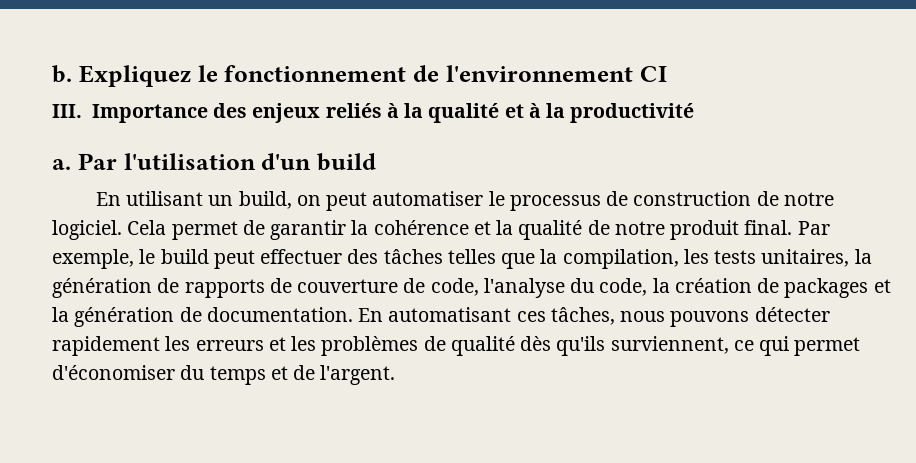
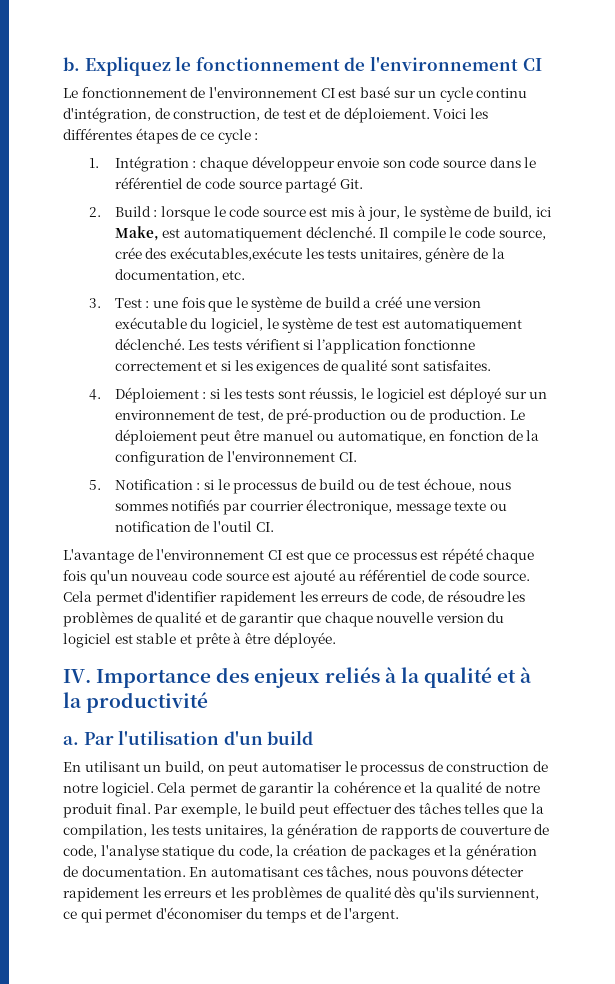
[52,104,82,118] III. -> [63,86,528,102] [63,107,488,123] [63,128,259,144] [88,156,537,172] [114,177,363,193] [88,205,551,221] [114,226,546,242] [114,247,505,263] [114,269,246,282] [88,296,482,312] [114,317,522,333] [114,338,476,354] [114,359,491,375] [88,387,548,403] [114,408,525,424] [114,429,540,445] [114,451,357,466] [88,478,511,494] [114,499,508,515] [114,521,274,532] [63,548,535,564] [63,569,531,585] [63,590,526,606] [63,611,505,627] [63,632,336,648] [63,669,91,683] Le fonctionnement de l'environnement CI est basé sur un cycle continu d'intégration, de construction, de test et de déploiement. Voici les différentes étapes de ce cycle : // 1. Intégration : chaque développeur envoie son code source dans le référentiel de code source partagé Git. // 2. Build : lorsque le code source est mis à jour, le système de build, ici Make, est automatiquement déclenché. Il compile le code source, crée des exécutables,exécute les tests unitaires, génère de la documentation, etc. // 3. Test : une fois que le système de build a créé une version exécutable du logiciel, le système de test est automatiquement déclenché. Les tests vérifient si l’application fonctionne correctement et si les exigences de qualité sont satisfaites. // 4. Déploiement : si les tests sont réussis, le logiciel est déployé sur un environnement de test, de pré-production ou de production. Le déploiement peut être manuel ou automatique, en fonction de la configuration de l'environnement CI. // 5. Notification : si le processus de build ou de test échoue, nous sommes notifiés par courrier électronique, message texte ou notification de l'outil CI. // L'avantage de l'environnement CI est que ce processus est répété chaque fois qu'un nouveau code source est ajouté au référentiel de code source. Cela permet d'identifier rapidement les erreurs de code, de résoudre les problèmes de qualité et de garantir que chaque nouvelle version du logiciel est stable et prête à être déployée. // IV.
(565, 288) none -> [162,846,215,860] statique

